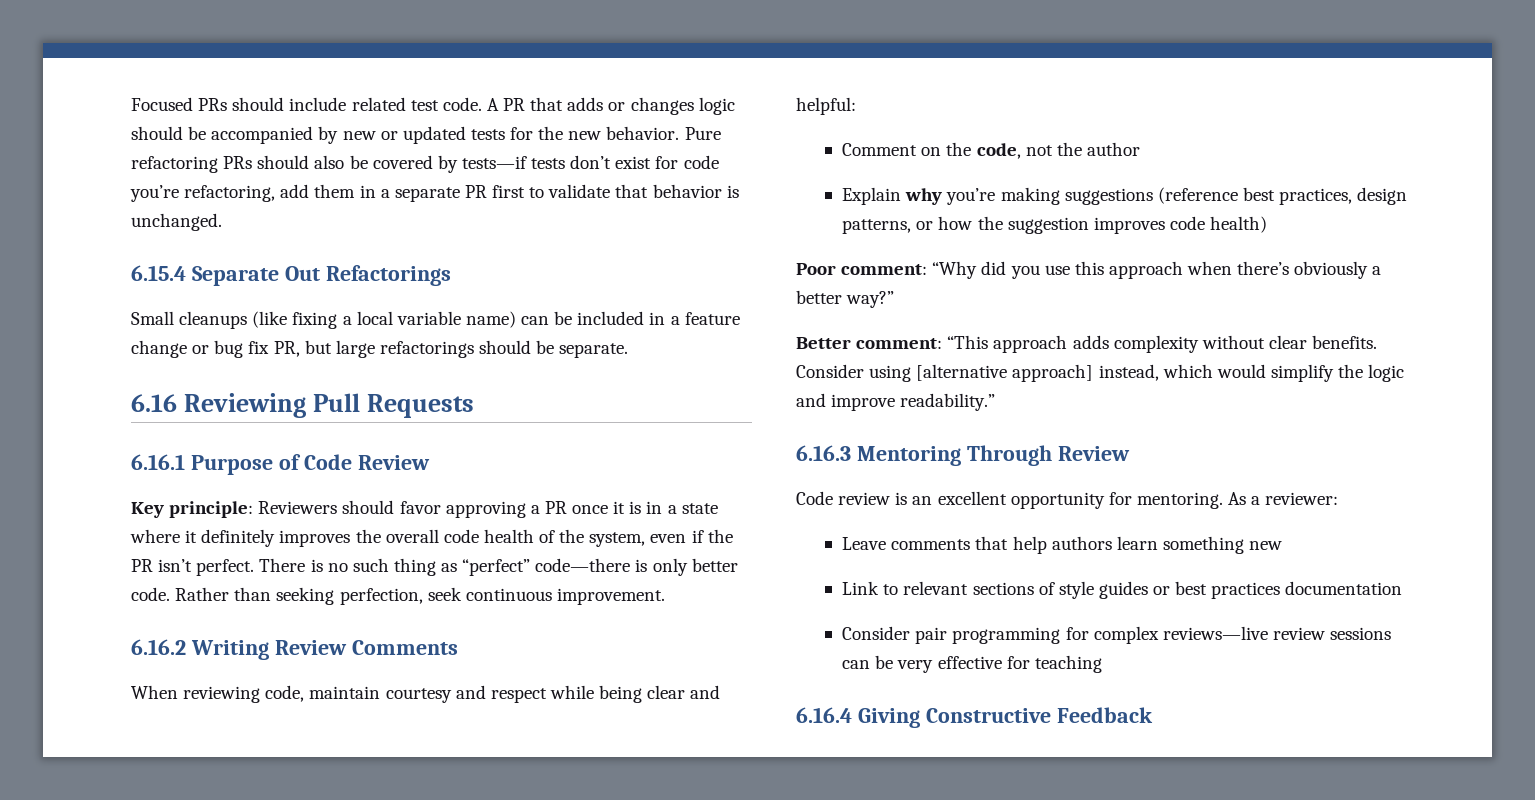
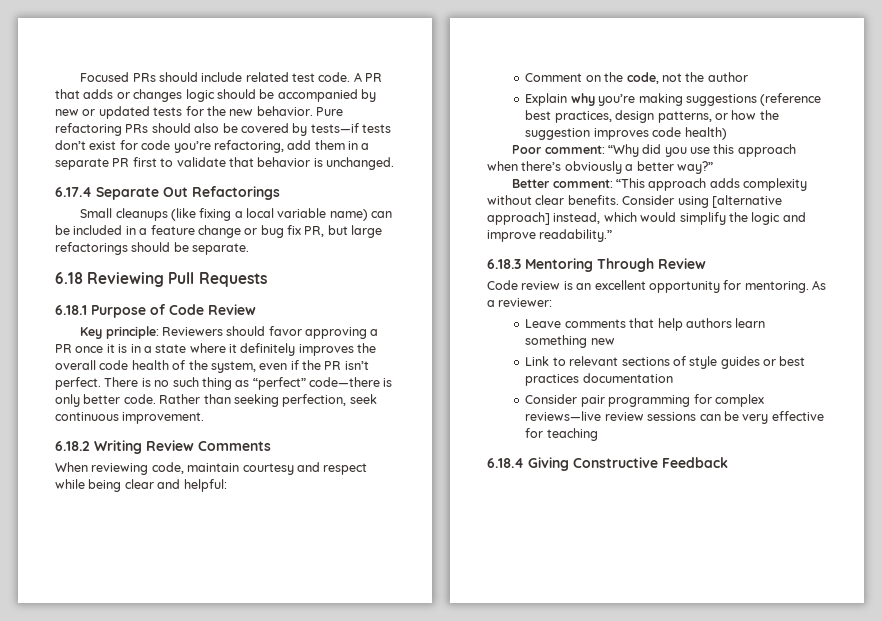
[131,265,186,281] 6.15.4 -> [55,187,92,197] 6.17.4
[131,394,177,412] 6.16 -> [55,272,83,284] 6.18
[131,454,185,470] 6.16.1 -> [55,305,87,315] 6.18.1
[131,639,186,655] 6.16.2 -> [55,441,90,451] 6.18.2
[796,445,851,461] 6.16.3 -> [487,259,521,269] 6.18.3
[796,707,852,723] 6.16.4 -> [487,458,524,468] 6.18.4

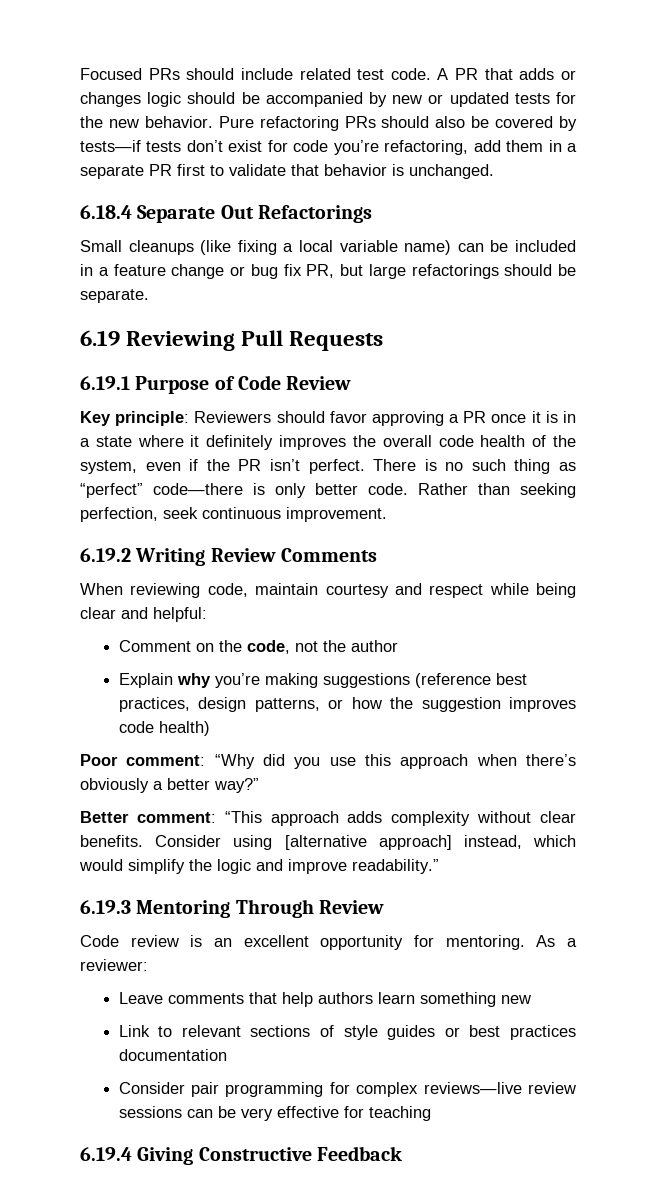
[55,187,92,197] 6.17.4 -> [80,205,132,219] 6.18.4
[55,272,83,284] 6.18 -> [80,330,120,346] 6.19
[55,305,87,315] 6.18.1 -> [80,376,130,390] 6.19.1
[55,441,90,451] 6.18.2 -> [80,548,131,562] 6.19.2
[487,259,521,269] 6.18.3 -> [80,900,131,914] 6.19.3
[487,458,524,468] 6.18.4 -> [80,1147,132,1161] 6.19.4

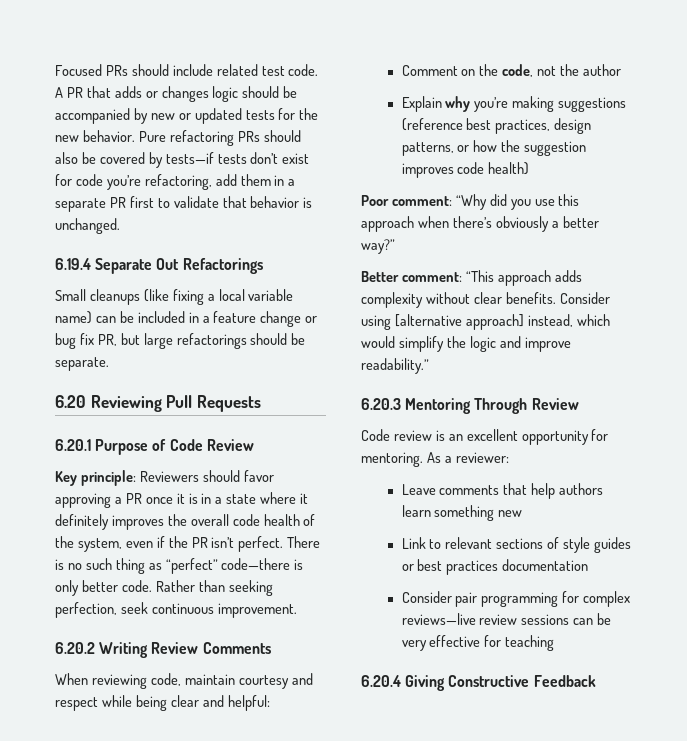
[80,205,132,219] 6.18.4 -> [55,258,91,270] 6.19.4
[80,330,120,346] 6.19 -> [55,395,86,408] 6.20
[80,376,130,390] 6.19.1 -> [55,439,91,451] 6.20.1
[80,548,131,562] 6.19.2 -> [55,642,95,654] 6.20.2
[80,900,131,914] 6.19.3 -> [361,398,401,410] 6.20.3
[80,1147,132,1161] 6.19.4 -> [361,675,401,687] 6.20.4

